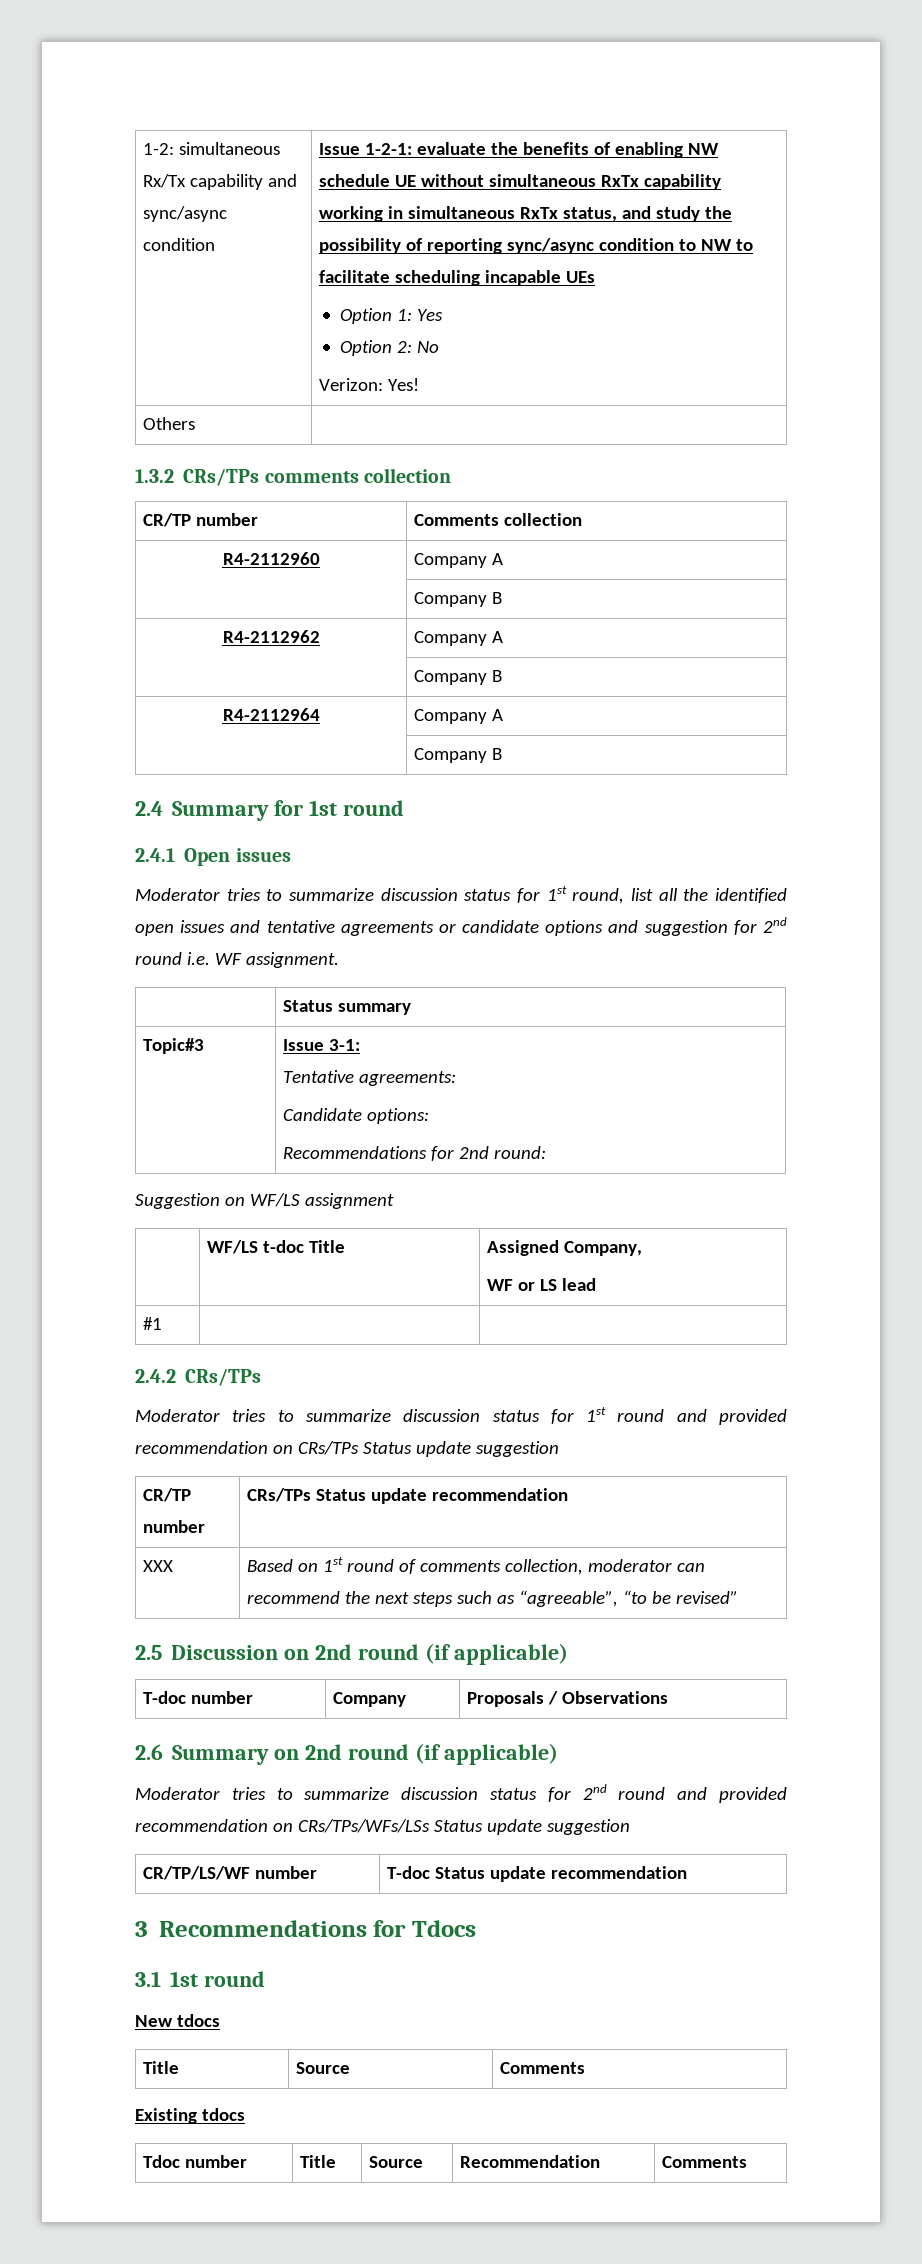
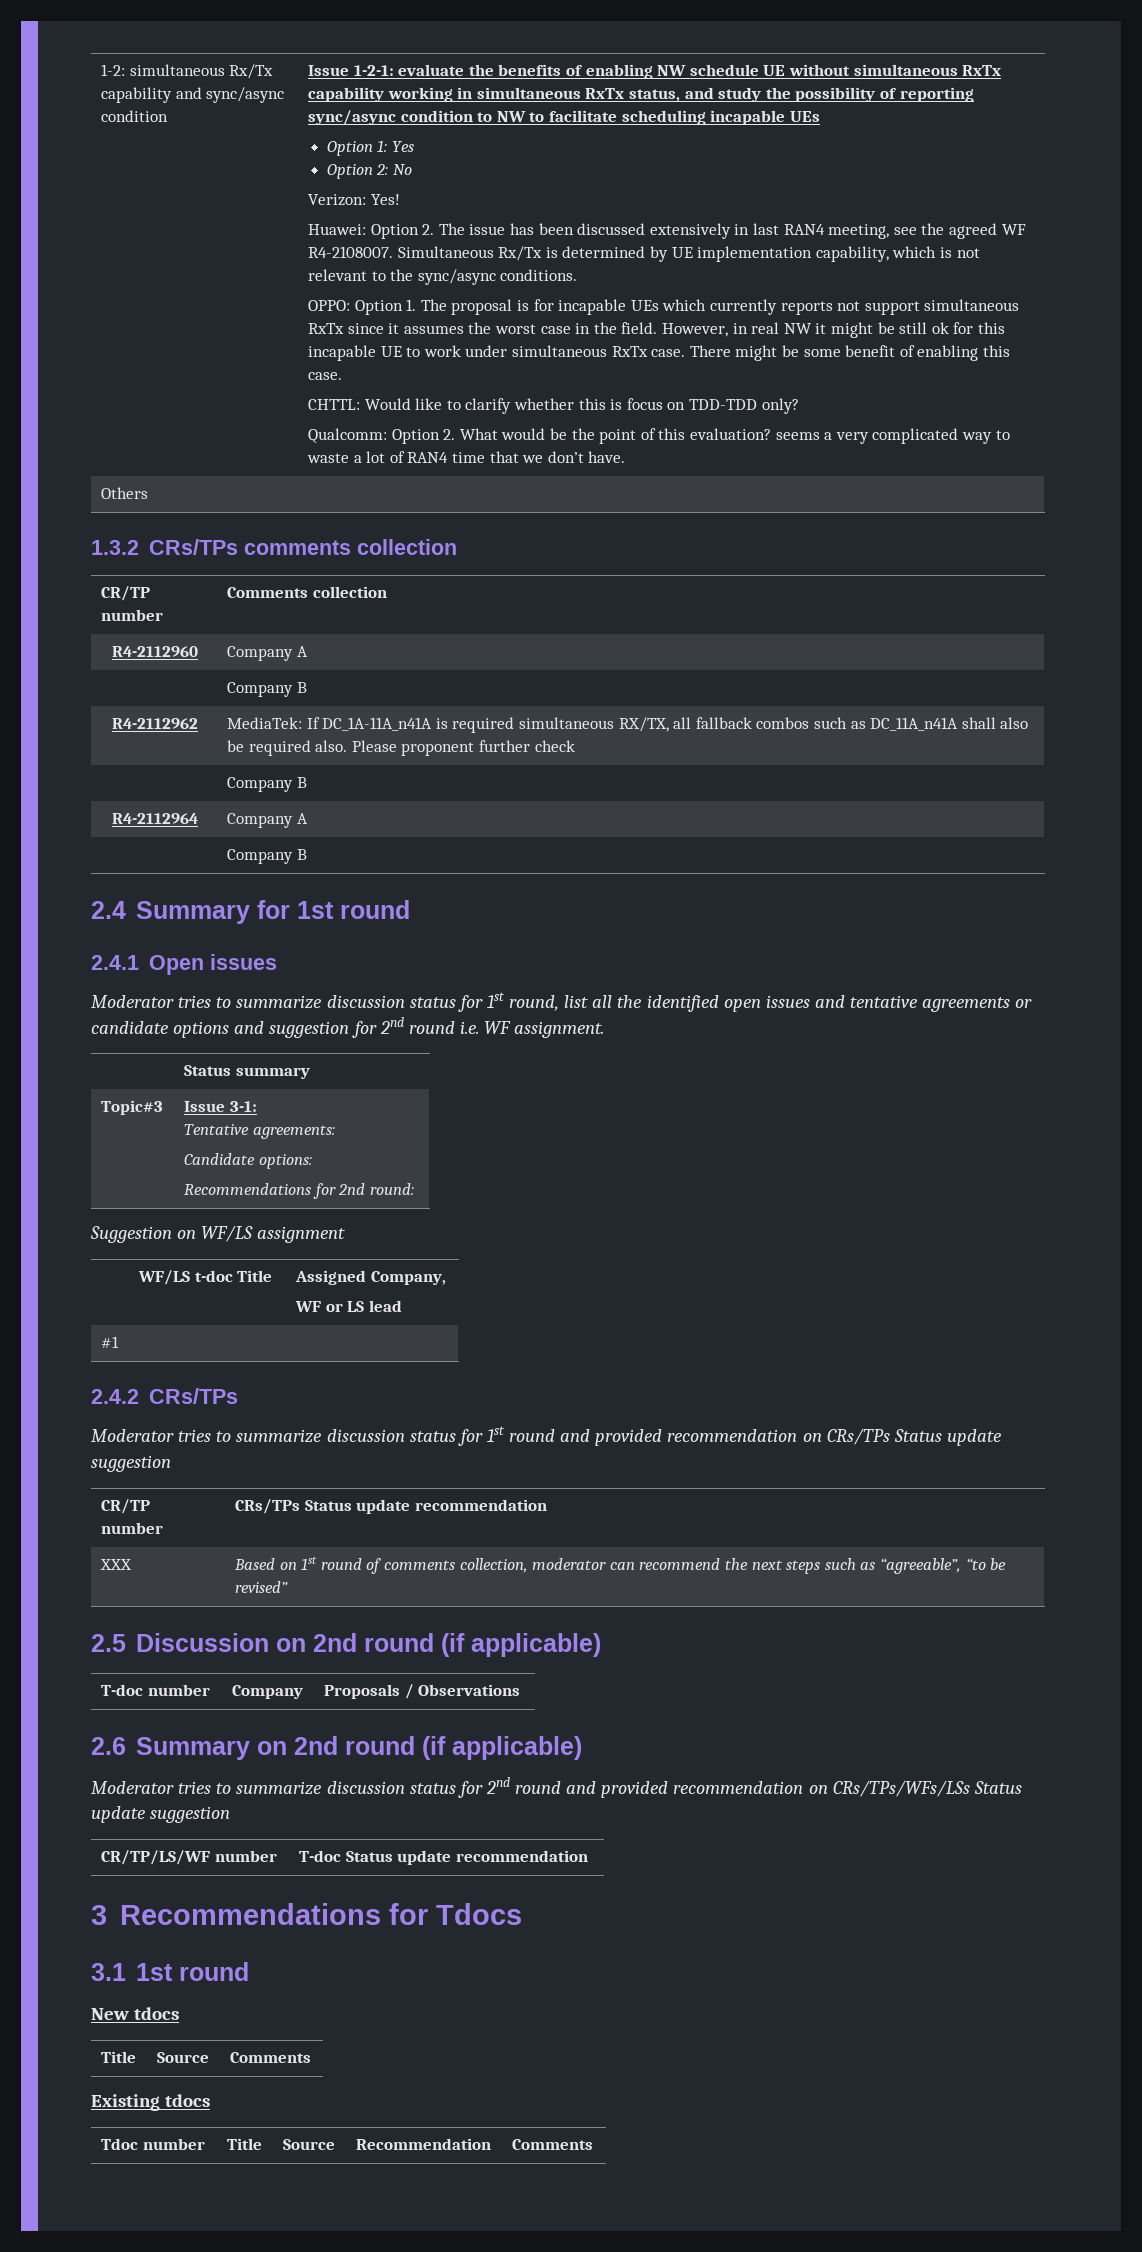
(420, 384) none -> [308,223,1026,239] [308,246,980,262] [308,269,578,285] [308,299,1020,315] [308,322,1005,338] [308,345,1010,361] [308,372,343,380] [308,398,799,414] [308,428,1010,444] [307,451,626,463] // Huawei: Option 2. The issue has been discussed extensively in last RAN4 meeting, see the agreed WF R4-2108007. Simultaneous Rx/Tx is determined by UE implementation capability, which is not relevant to the sync/async conditions. // OPPO: Option 1. The proposal is for incapable UEs which currently reports not support simultaneous RxTx since it assumes the worst case in the field. However, in real NW it might be still ok for this incapable UE to work under simultaneous RxTx case. There might be some benefit of enabling this case. // CHTTL: Would like to clarify whether this is focus on TDD-TDD only? // Qualcomm: Option 2. What would be the point of this evaluation? seems a very complicated way to waste a lot of RAN4 time that we don’t have.
[414,631,504,646] Company A -> [227,717,1029,733] [227,740,575,756] MediaTek: If DC_1A-11A_n41A is required simultaneous RX/TX, all fallback combos such as DC_11A_n41A shall also be required also. Please proponent further check

